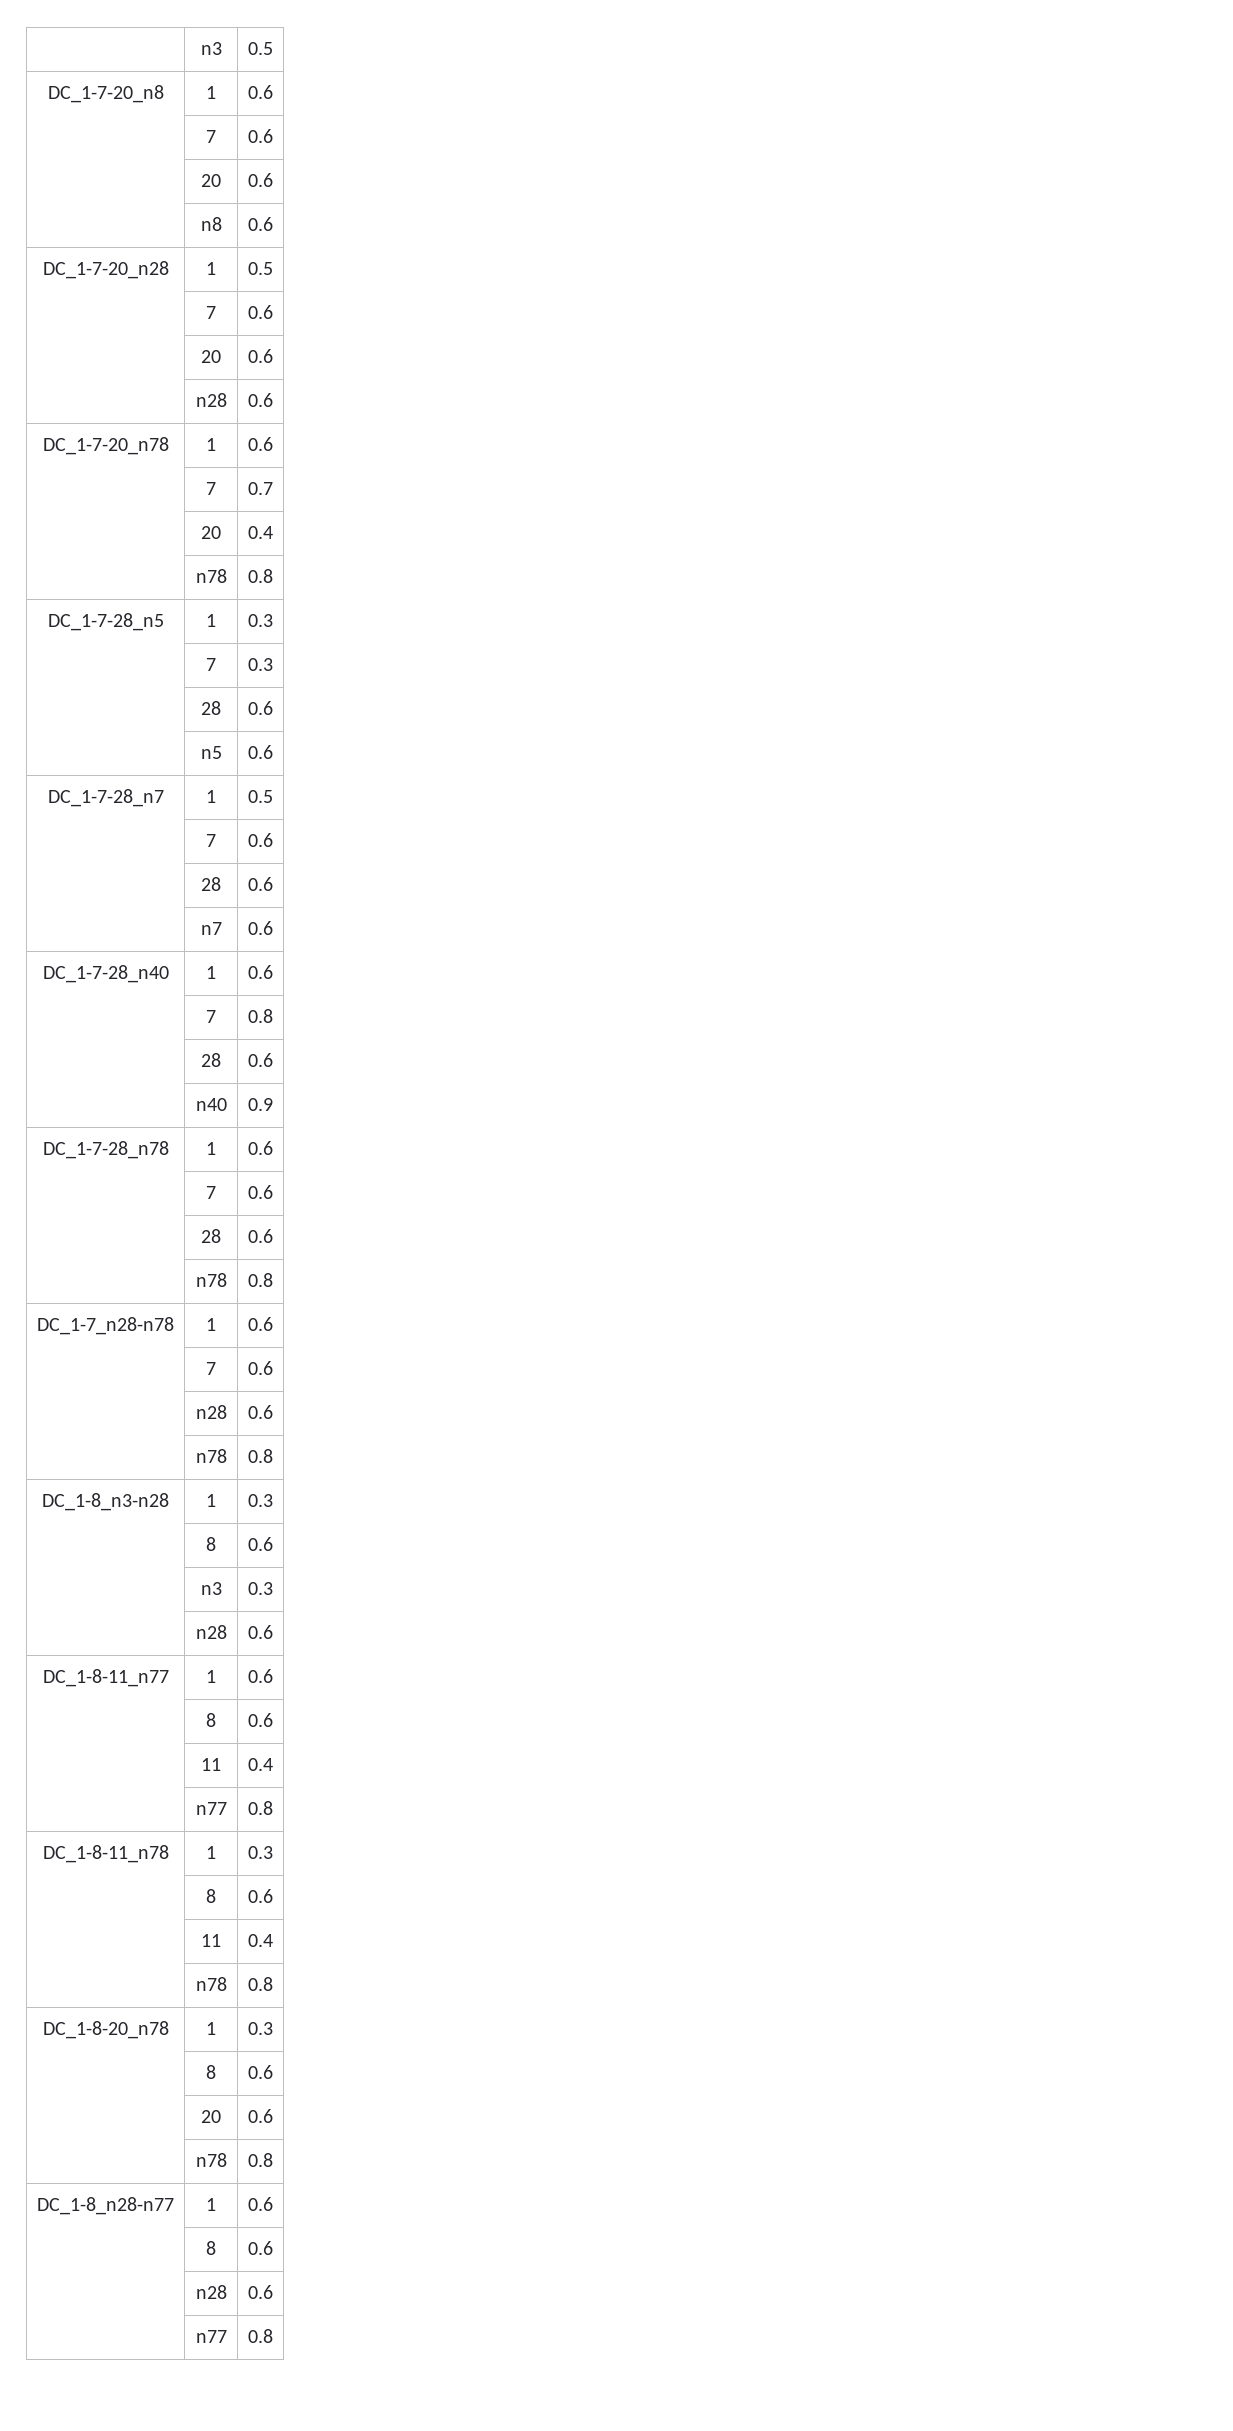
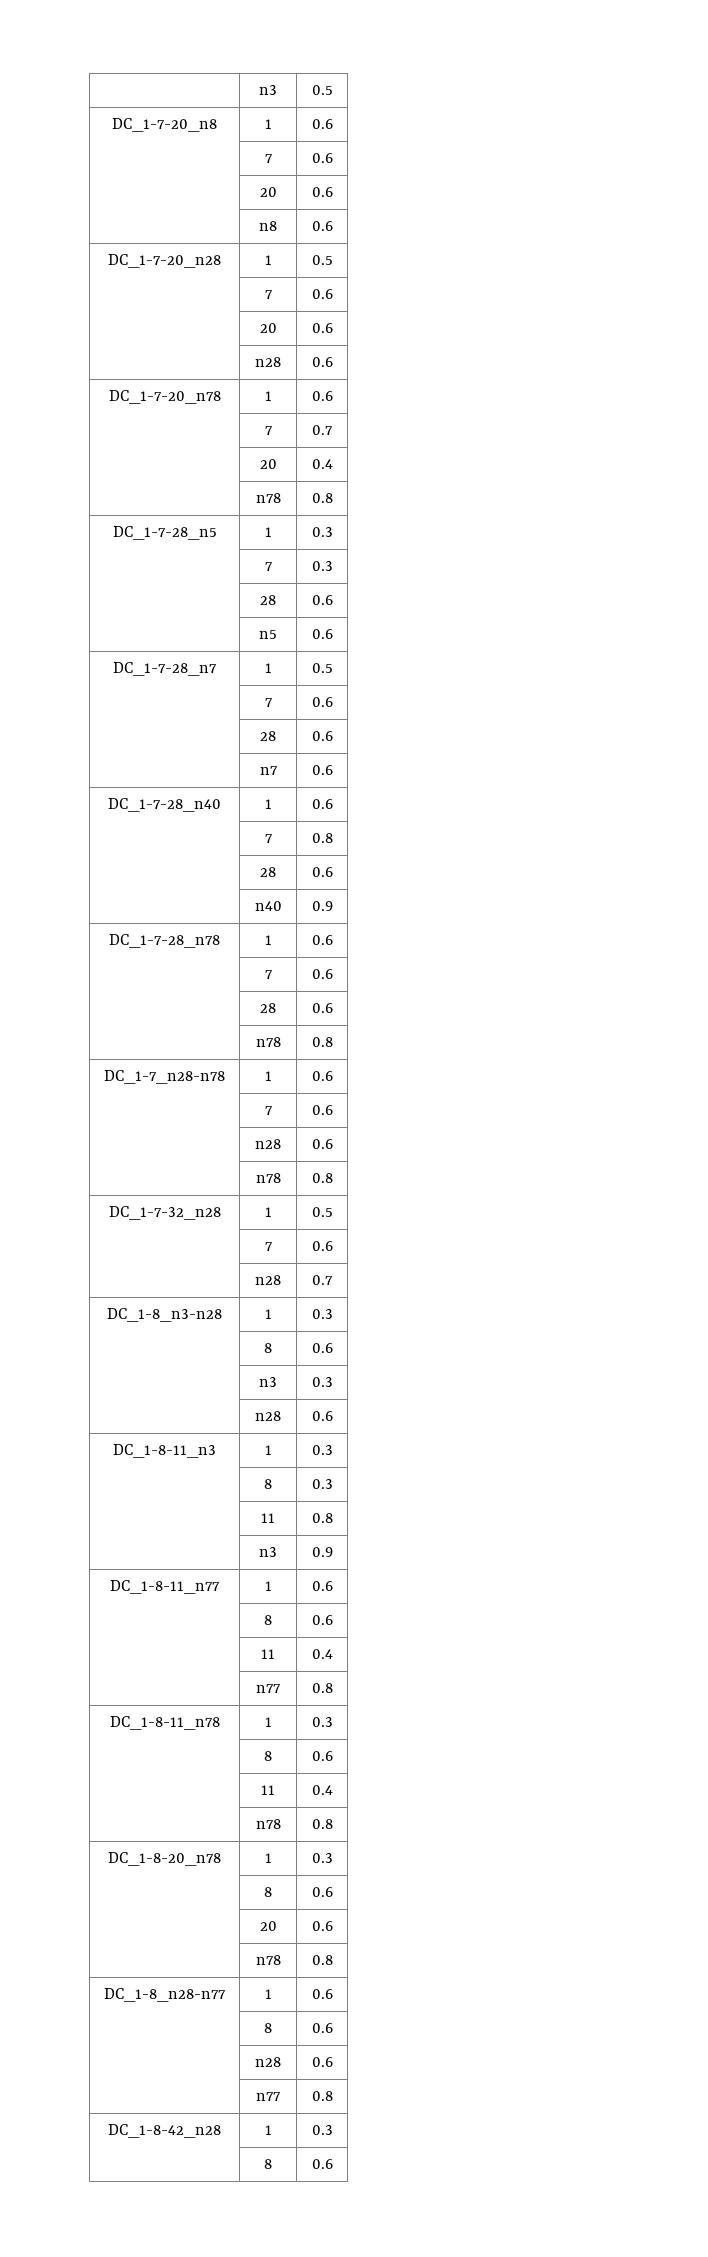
(273, 1456) none -> [108,1206,221,1220] [264,1207,272,1217] [311,1207,333,1217] [264,1242,273,1251] [311,1241,333,1251] [255,1275,281,1285] [312,1275,333,1285] // DC_1-7-32_n28 | 1 | 0.5 // | 7 | 0.6 // | n28 | 0.7
(273, 1632) none -> [113,1444,216,1458] [264,1445,272,1455] [311,1445,333,1455] [264,1479,272,1489] [311,1479,333,1489] [261,1513,275,1523] [311,1513,333,1523] [259,1547,277,1557] [311,1547,333,1557] // DC_1-8-11_n3 | 1 | 0.3 // | 8 | 0.3 // | 11 | 0.8 // | n3 | 0.9
(273, 2336) none -> [108,2124,221,2138] [264,2125,272,2135] [311,2125,333,2135] [264,2159,272,2169] [311,2159,333,2169] // DC_1-8-42_n28 | 1 | 0.3 // | 8 | 0.6

